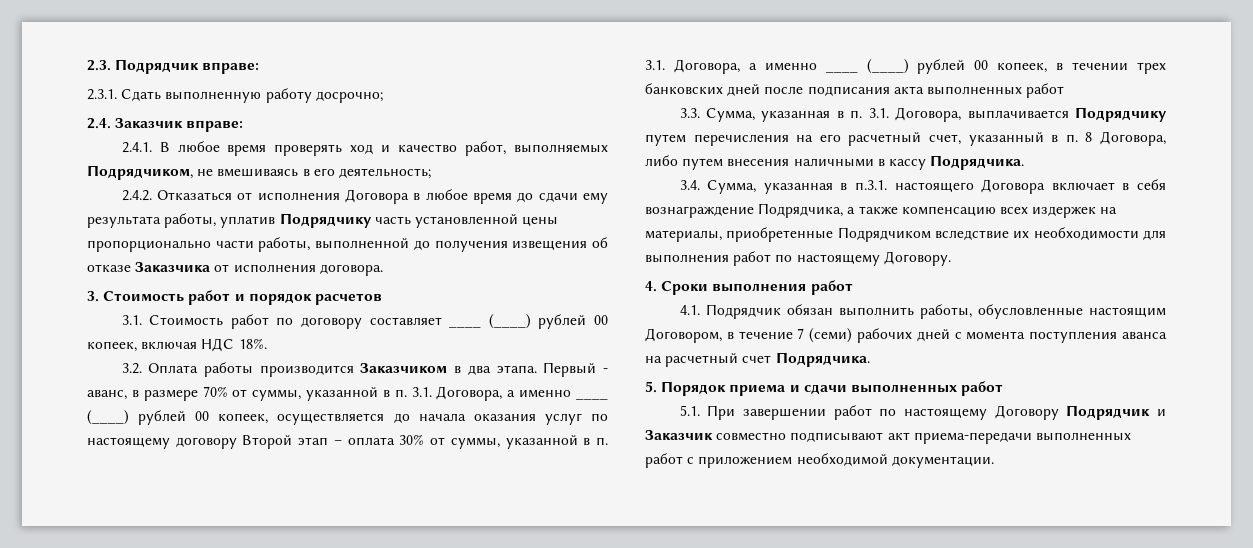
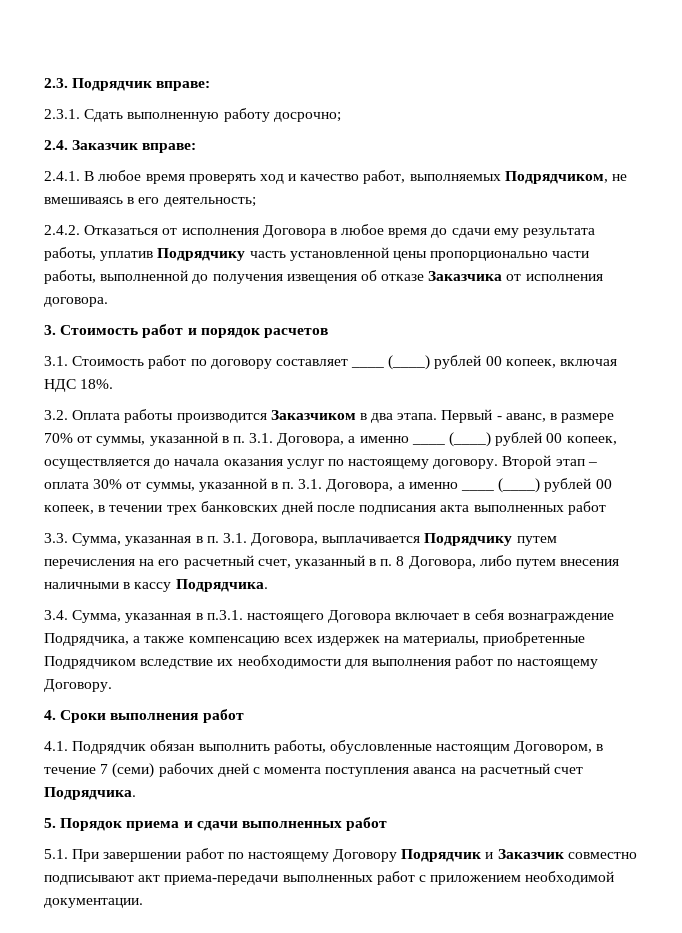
[175,437,237,449] договору -> [433,459,499,469] договору.

